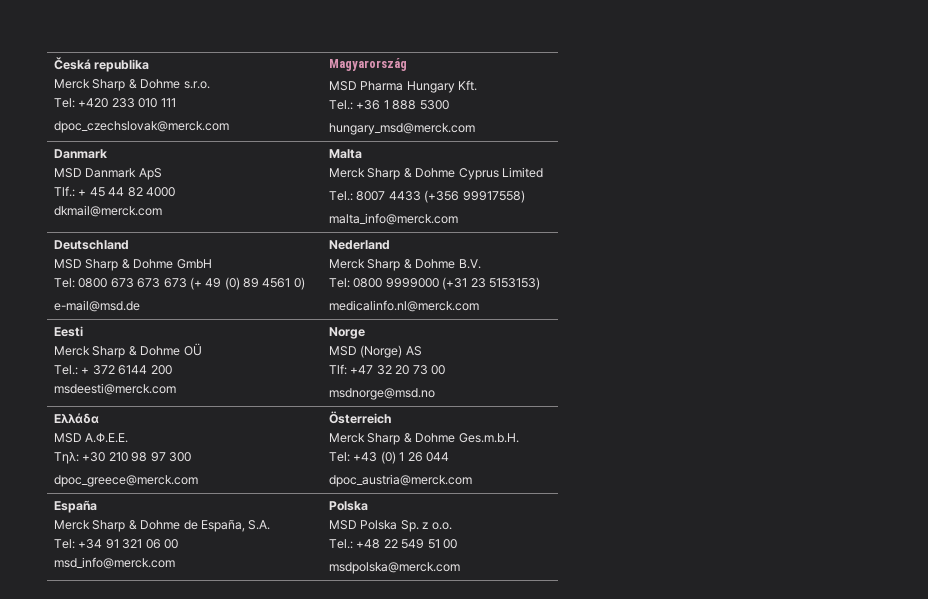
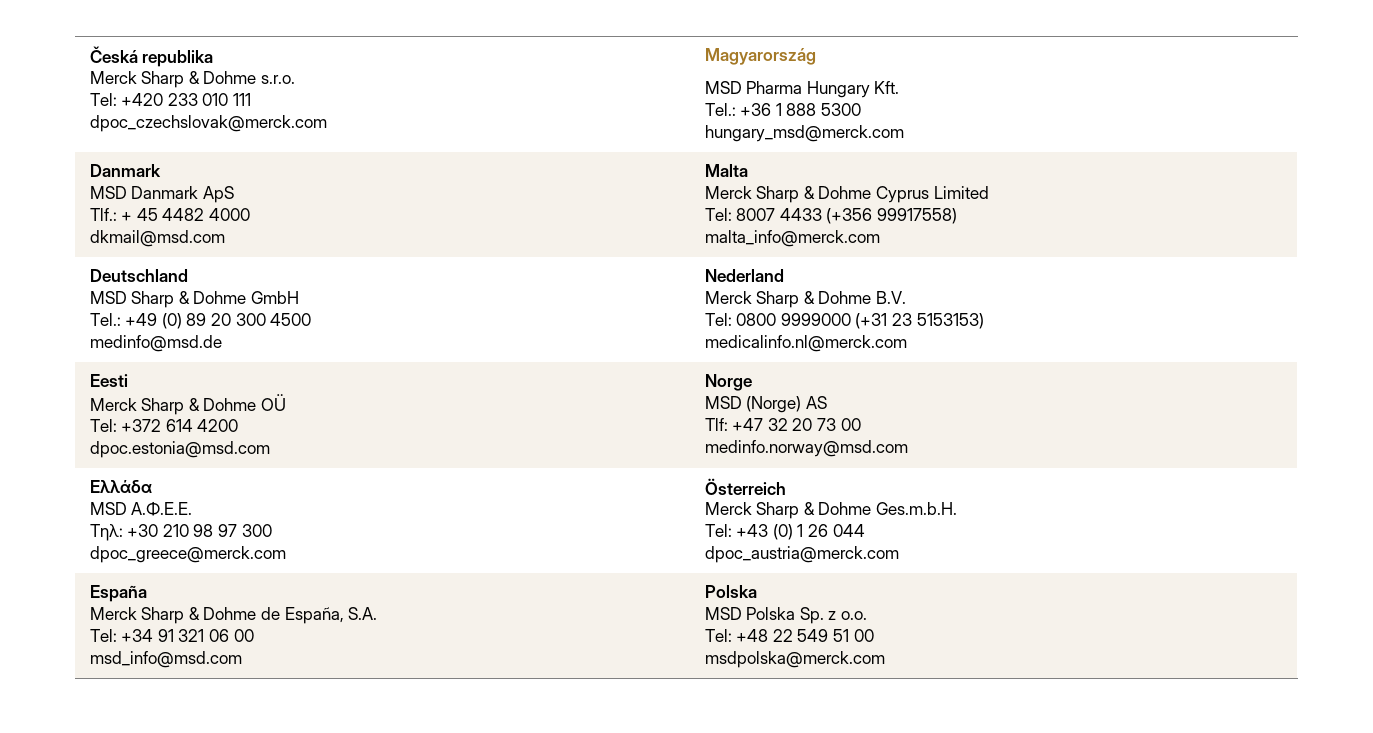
[108,187,143,197] 44 82 -> [162,208,205,221] 4482
[54,205,163,217] dkmail@merck.com -> [89,230,225,247] dkmail@msd.com
[329,191,354,201] Tel.: -> [704,208,732,221] Tel:
[54,277,305,290] [54,300,141,312] Tel: 0800 673 673 673 (+ 49 (0) 89 4561 0) // e-mail@msd.de -> [89,313,312,329] [89,335,222,352] Tel.: +49 (0) 89 20 300 4500 // medinfo@msd.de
[54,365,172,375] [54,383,177,395] Tel.: + 372 6144 200 // msdeesti@merck.com -> [89,419,239,432] [89,441,270,458] Tel: +372 614 4200 // dpoc.estonia@msd.com
[329,388,436,400] msdnorge@msd.no -> [704,440,908,457] medinfo.norway@msd.com
[54,557,176,569] msd_info@merck.com -> [89,651,242,668] msd_info@msd.com
[329,539,354,549] Tel.: -> [704,629,732,642] Tel:

